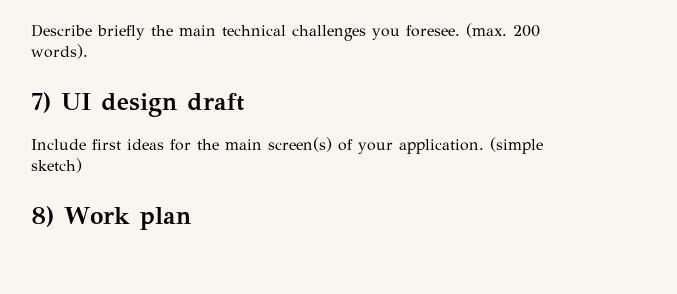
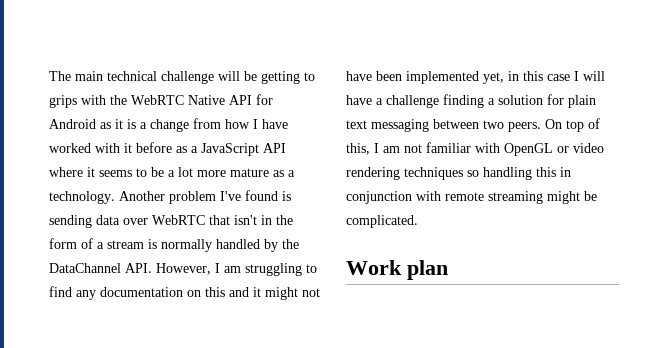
[31,23,540,41] [31,44,88,59] [31,92,245,117] [31,137,543,154] [31,158,82,173] [31,206,54,227] Describe briefly the main technical challenges you foresee. (max. 200 words). // 7) UI design draft // Include first ideas for the main screen(s) of your application. (simple sketch) // 8) -> [49,71,315,84] [49,94,273,108] [49,118,288,132] [49,142,286,156] [49,167,295,177] [49,190,291,204] [49,215,293,228] [49,238,299,252] [49,263,317,276] [49,286,320,300] [346,71,605,84] [346,94,596,108] [346,118,600,132] [346,142,604,156] [346,167,571,180] [346,191,597,204] [346,215,418,228] The main technical challenge will be getting to grips with the WebRTC Native API for Android as it is a change from how I have worked with it before as a JavaScript API where it seems to be a lot more mature as a technology. Another problem I've found is sending data over WebRTC that isn't in the form of a stream is normally handled by the DataChannel API. However, I am struggling to find any documentation on this and it might not have been implemented yet, in this case I will have a challenge finding a solution for plain text messaging between two peers. On top of this, I am not familiar with OpenGL or video rendering techniques so handling this in conjunction with remote streaming might be complicated. //

